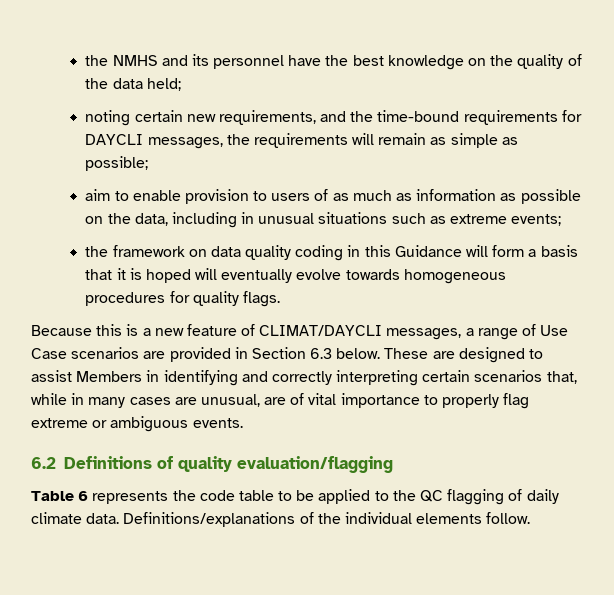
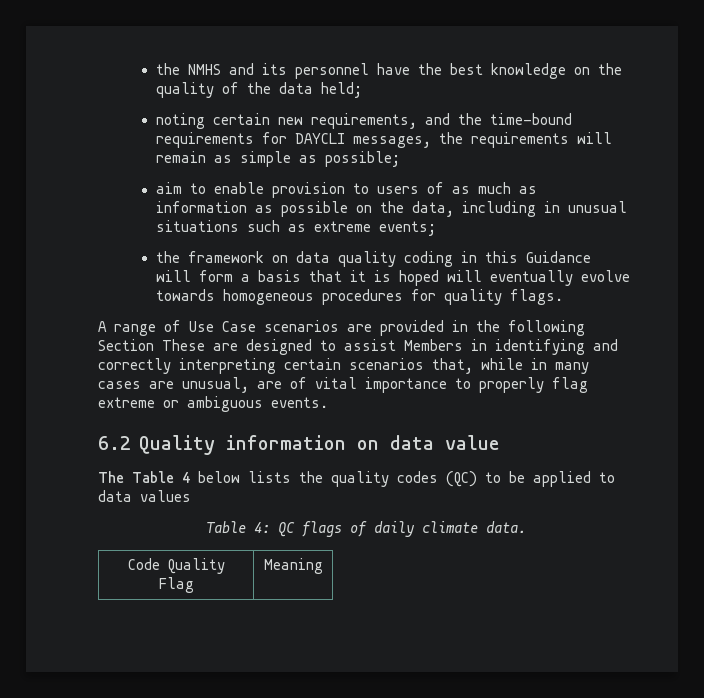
[31,324,474,340] Because this is a new feature of CLIMAT/DAYCLI messages, a -> [98,321,107,332] A
[251,347,381,359] Section 6.3 below. -> [476,320,585,336] [98,339,154,351] the following Section
[63,456,393,473] [31,489,559,505] [31,512,531,527] Definitions of quality evaluation/flagging // Table 6 represents the code table to be applied to the QC flagging of daily climate data. Definitions/explanations of the individual elements follow. -> [138,435,499,455] [98,471,615,487] [98,490,191,502] [205,521,526,537] [127,558,225,574] [158,577,194,593] [263,558,323,574] Quality information on data value // The Table 4 below lists the quality codes (QC) to be applied to data values // Table 4: QC flags of daily climate data. // Code Quality Flag | Meaning

